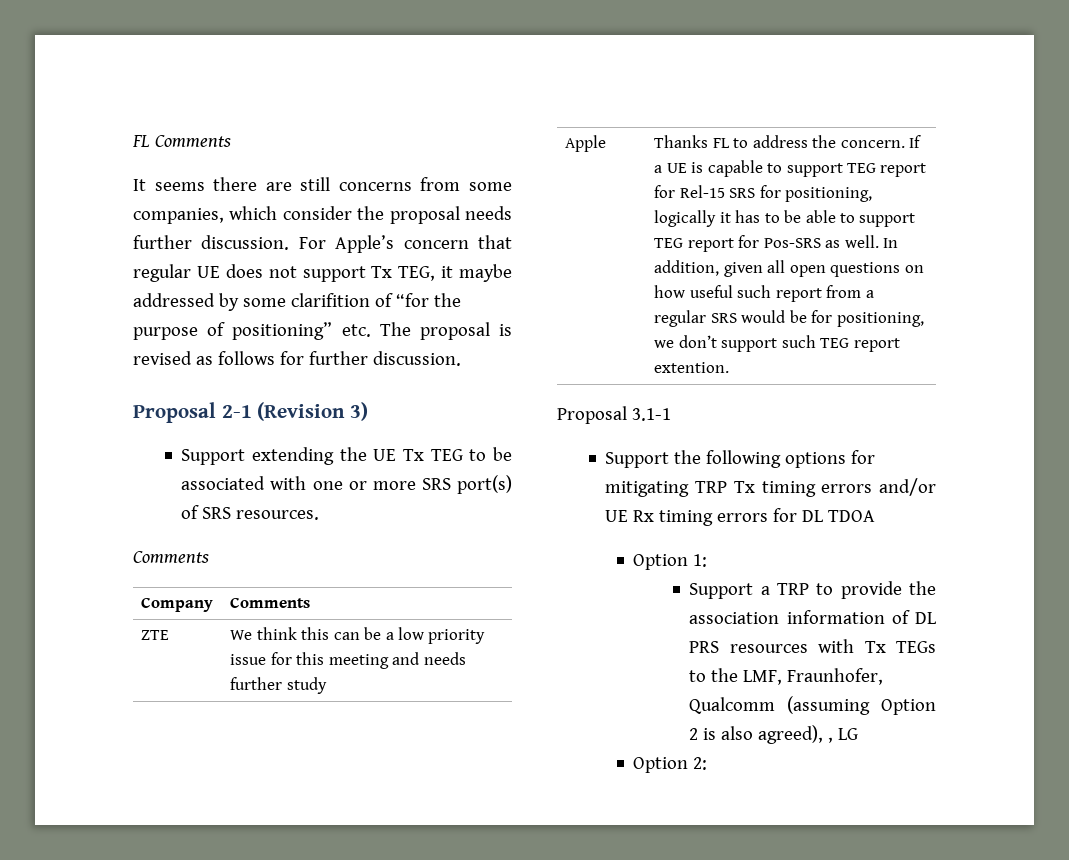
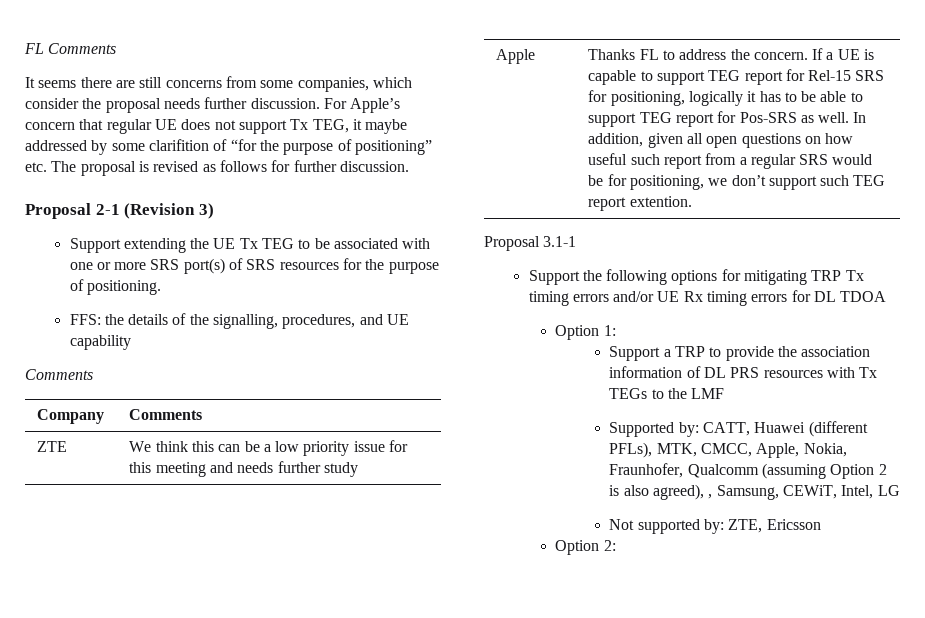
[236,510,320,520] resources. -> [279,258,439,274] [69,279,161,295] [69,313,410,329] [69,335,131,350] resources for the purpose of positioning. // FFS: the details of the signalling, procedures, and UE capability
[743,670,783,685] LMF, -> [691,388,725,399] [609,421,868,437] [609,442,847,458] LMF // Supported by: CATT, Huawei (different PFLs), MTK, CMCC, Apple, Nokia,
[838,728,859,740] LG -> [716,485,900,500] [609,519,821,534] Samsung, CEWiT, Intel, LG // Not supported by: ZTE, Ericsson

